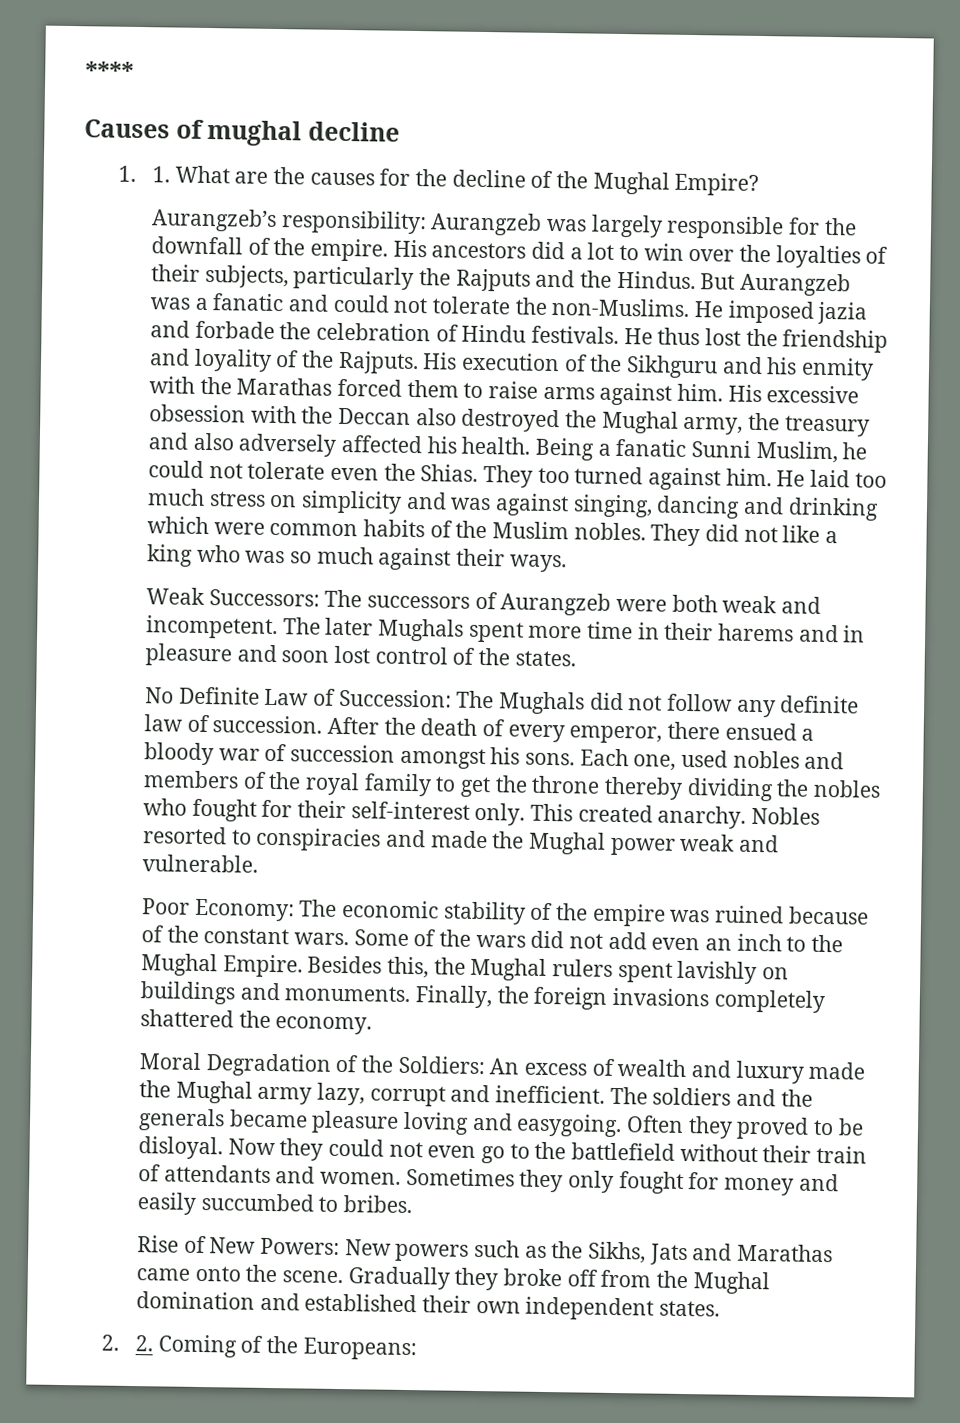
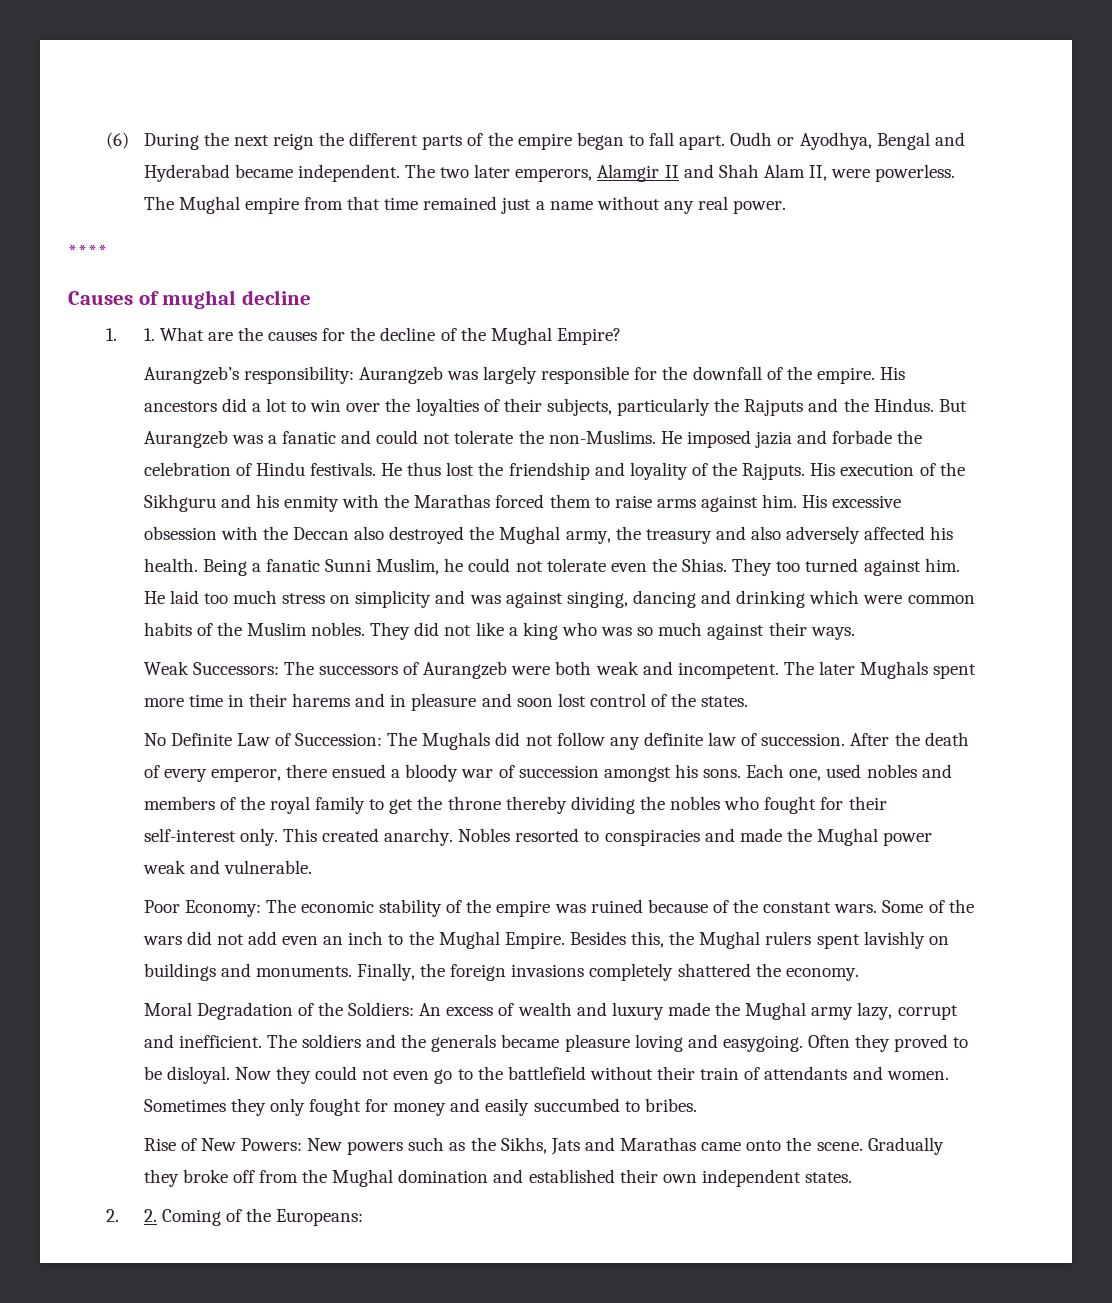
(85, 71) none -> [105,132,965,150] [143,164,956,182] [143,196,787,214] (6) During the next reign the different parts of the empire began to fall apart. Oudh or Ayodhya, Bengal and Hyderabad became independent. The two later emperors, Alamgir II and Shah Alam II, were powerless. The Mughal empire from that time remained just a name without any real power. //

